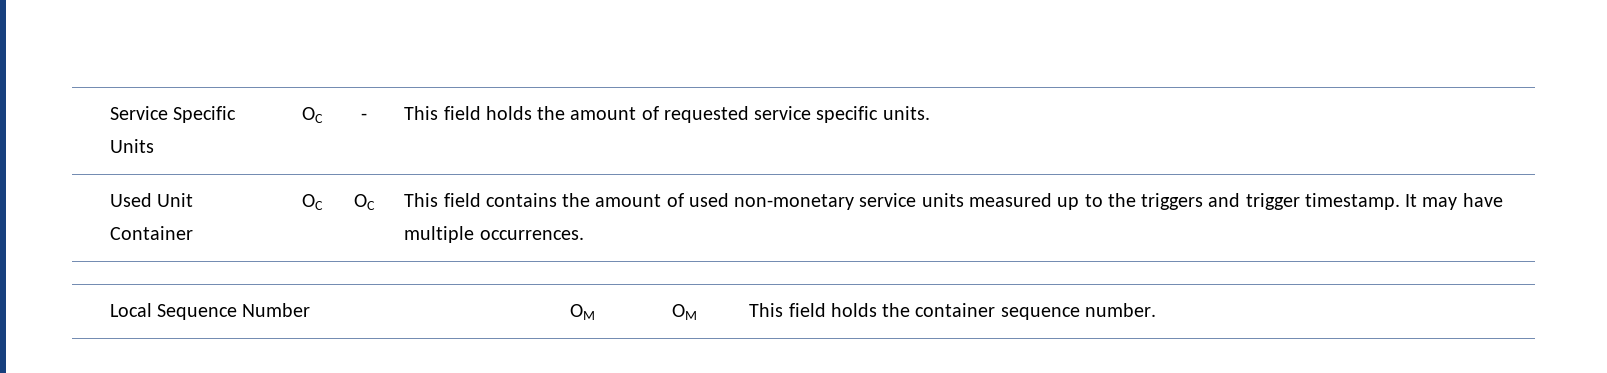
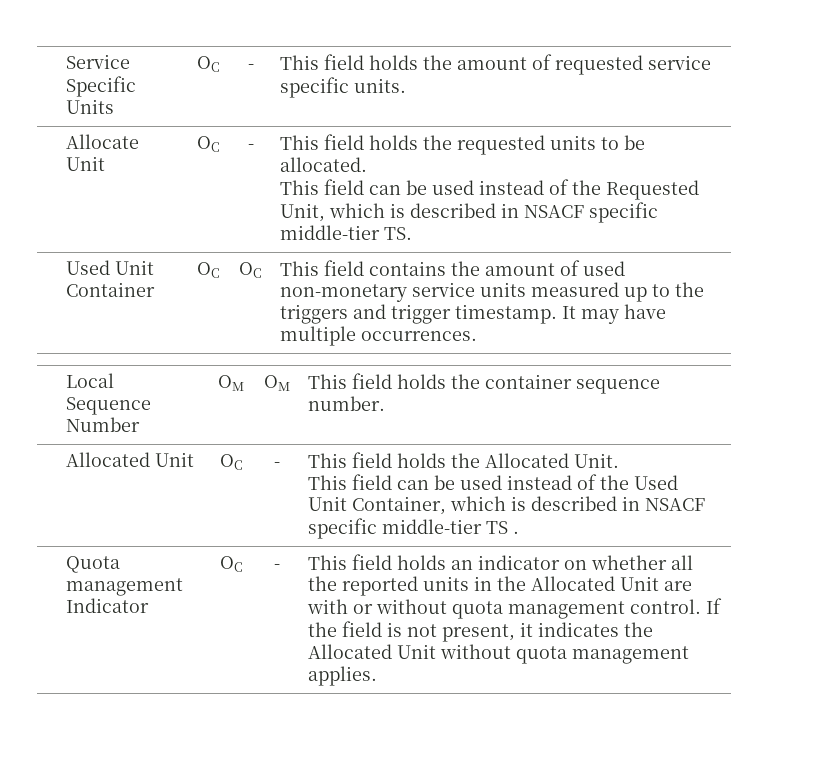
(930, 113) none -> [66,134,140,149] [66,156,106,171] [196,136,220,152] [247,144,254,149] [280,134,646,155] [280,157,368,172] [280,179,700,200] [280,202,659,223] [280,225,413,240] // Allocate Unit | OC | - | This field holds the requested units to be allocated. // This field can be used instead of the Requested Unit, which is described in NSACF specific middle-tier TS.
(1156, 310) none -> [66,452,195,467] [219,454,243,470] [273,462,280,467] [308,452,620,468] [308,474,679,490] [308,496,706,515] [308,518,520,539] [66,556,121,573] [66,578,184,596] [66,598,150,613] [219,556,243,572] [273,564,280,569] [308,554,694,570] [308,576,693,596] [307,598,723,619] [308,621,654,642] [308,644,690,664] [308,666,378,686] // Allocated Unit | OC | - | This field holds the Allocated Unit. // This field can be used instead of the Used Unit Container, which is described in NSACF specific middle-tier TS . // Quota management Indicator | OC | - | This field holds an indicator on whether all the reported units in the Allocated Unit are with or without quota management control. If the field is not present, it indicates the Allocated Unit without quota management applies.

